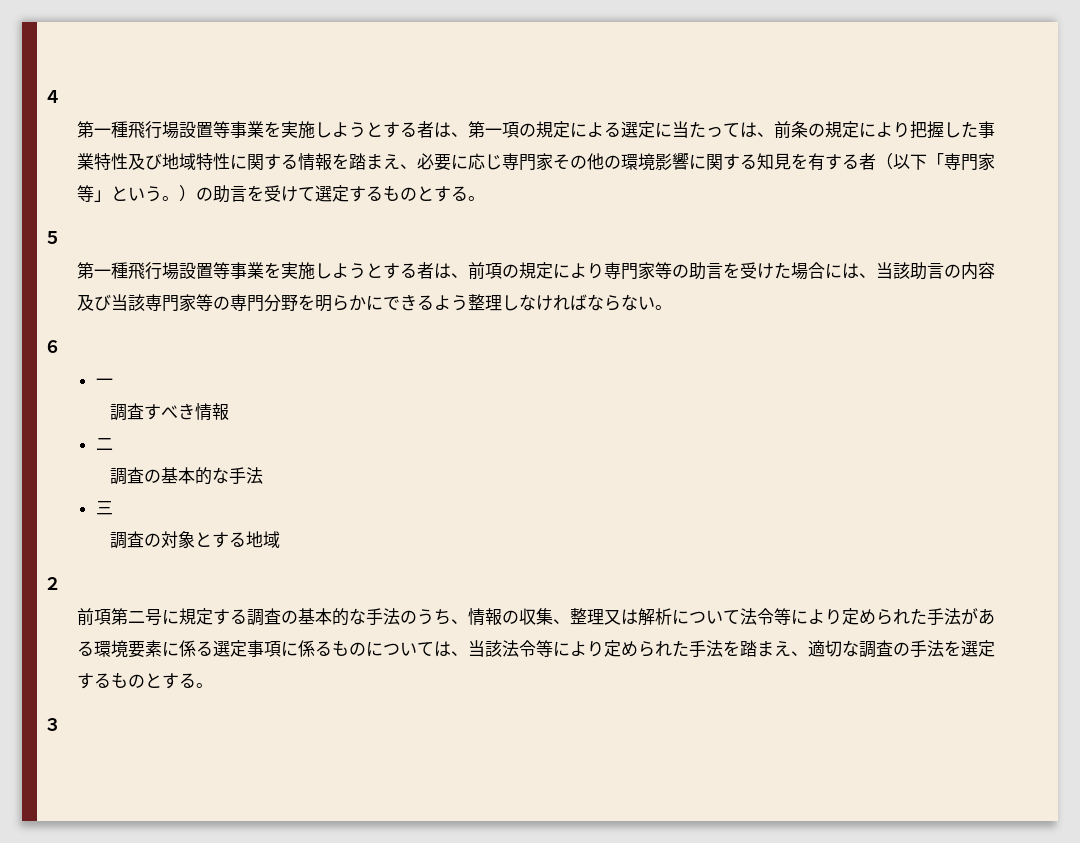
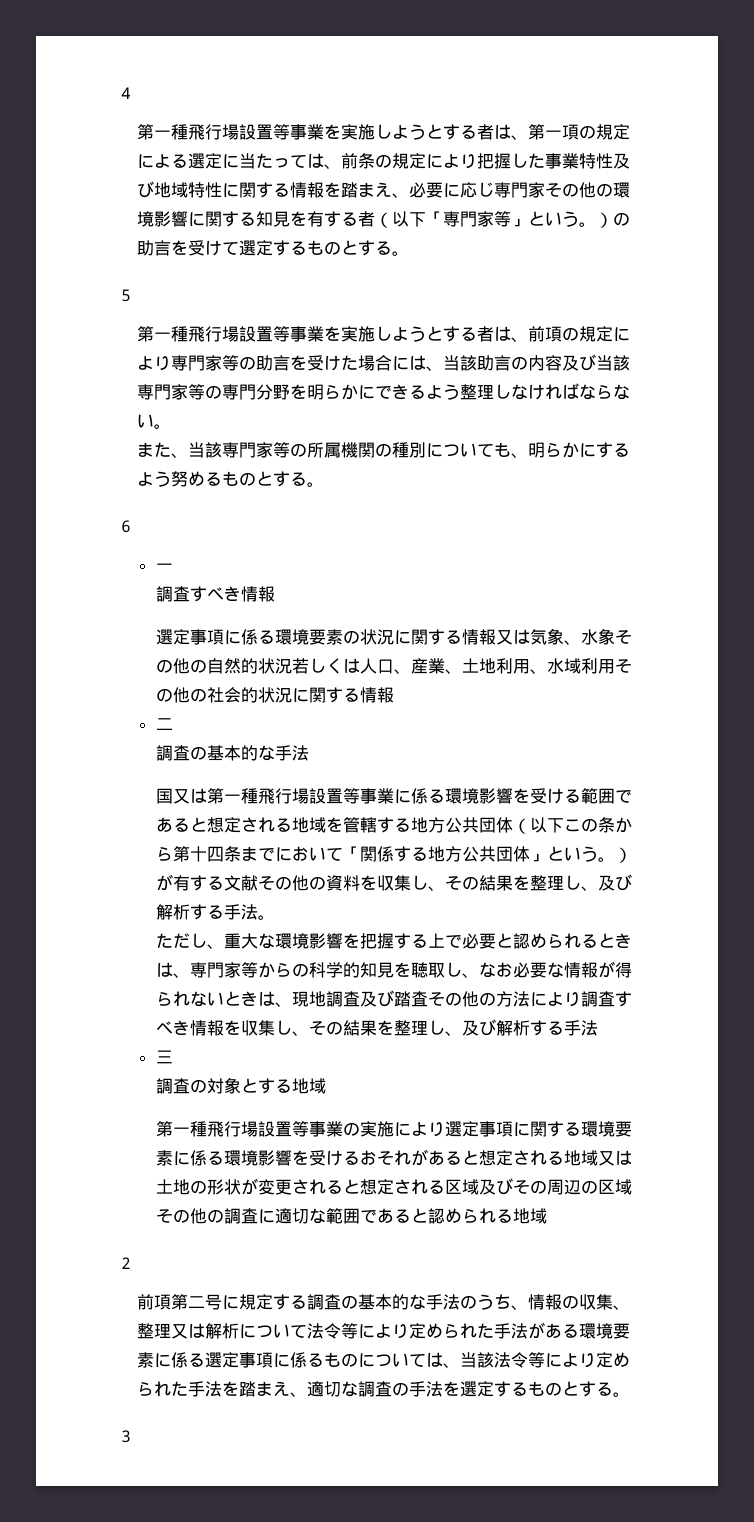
(672, 307) none -> [136,442,630,458] [136,471,324,487] // また、当該専門家等の所属機関の種別についても、明らかにするよう努めるものとする。
(229, 411) none -> [155,628,632,645] [155,658,632,674] [155,687,394,703] // 選定事項に係る環境要素の状況に関する情報又は気象、水象その他の自然的状況若しくは人口、産業、土地利用、水域利用その他の社会的状況に関する情報
(263, 475) none -> [155,788,632,804] [155,817,632,834] [155,846,632,863] [155,874,632,891] [155,904,275,920] [155,933,632,949] [155,961,632,978] [155,990,632,1007] [155,1019,598,1036] // 国又は第一種飛行場設置等事業に係る環境影響を受ける範囲であると想定される地域を管轄する地方公共団体（以下この条から第十四条までにおいて「関係する地方公共団体」という。）が有する文献その他の資料を収集し、その結果を整理し、及び解析する手法。 // ただし、重大な環境影響を把握する上で必要と認められるときは、専門家等からの科学的知見を聴取し、なお必要な情報が得られないときは、現地調査及び踏査その他の方法により調査すべき情報を収集し、その結果を整理し、及び解析する手法
(280, 539) none -> [155,1121,632,1137] [155,1149,632,1166] [155,1178,632,1195] [155,1208,547,1224] // 第一種飛行場設置等事業の実施により選定事項に関する環境要素に係る環境影響を受けるおそれがあると想定される地域又は土地の形状が変更されると想定される区域及びその周辺の区域その他の調査に適切な範囲であると認められる地域

